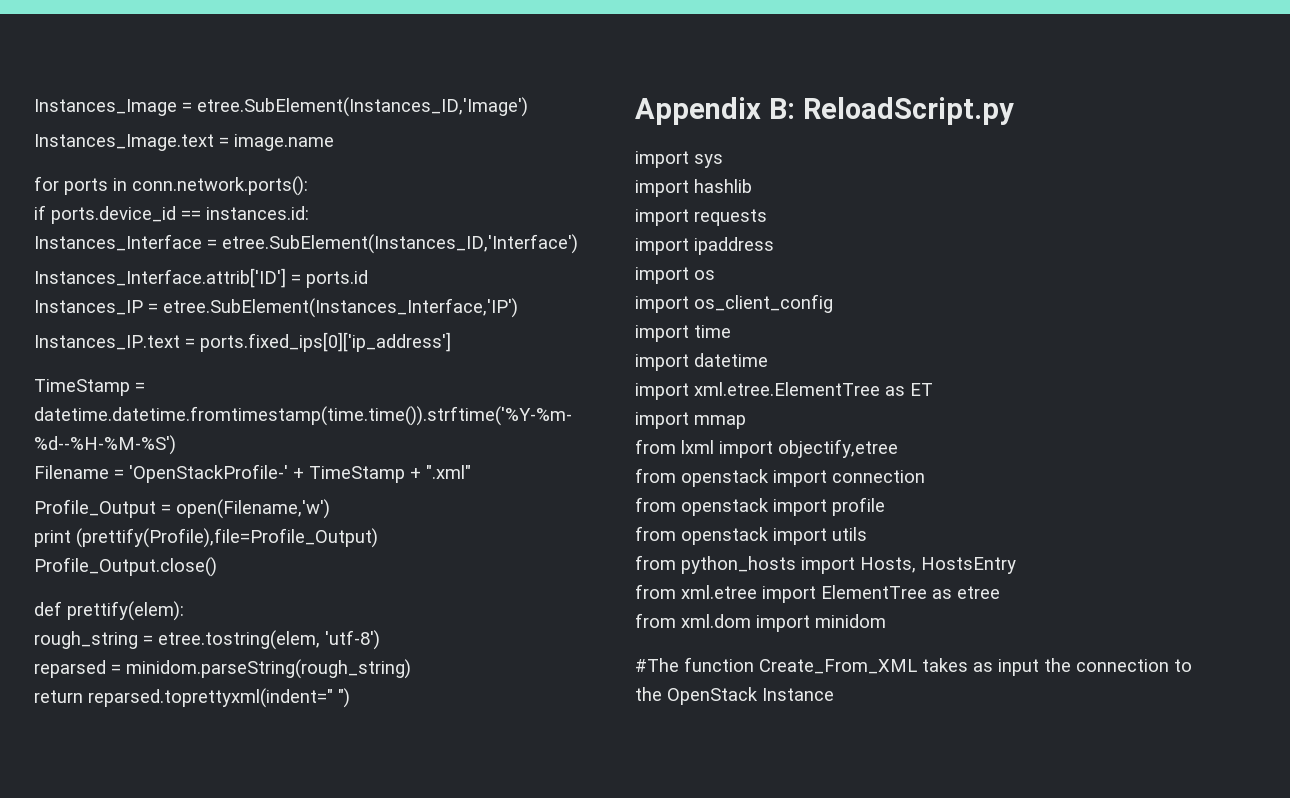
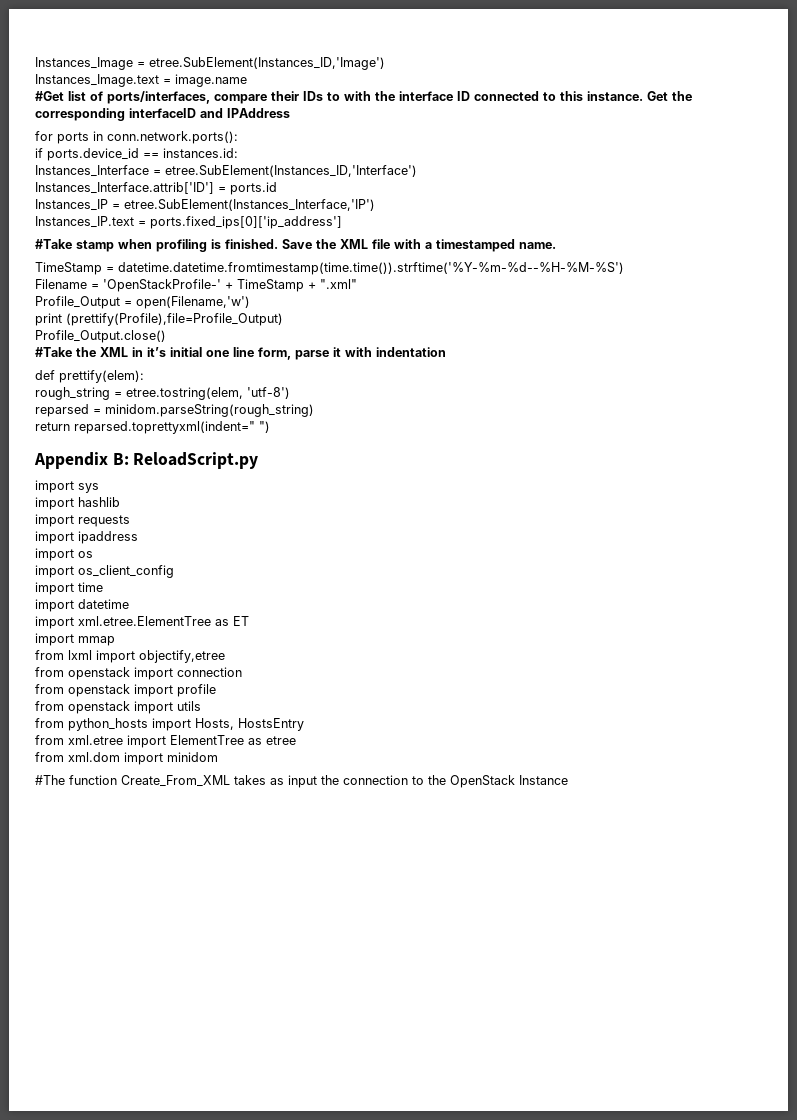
(334, 142) none -> [35,91,692,104] [35,108,290,121] // #Get list of ports/interfaces, compare their IDs to with the interface ID connected to this instance. Get the corresponding interfaceID and IPAddress
(451, 342) none -> [35,239,556,252] // #Take stamp when profiling is finished. Save the XML file with a timestamped name.
(217, 567) none -> [35,347,446,360] // #Take the XML in it’s initial one line form, parse it with indentation

